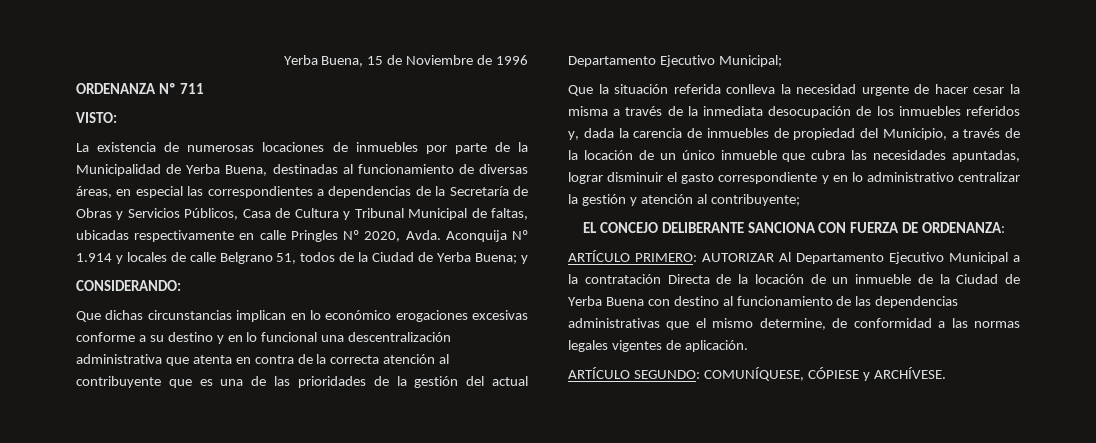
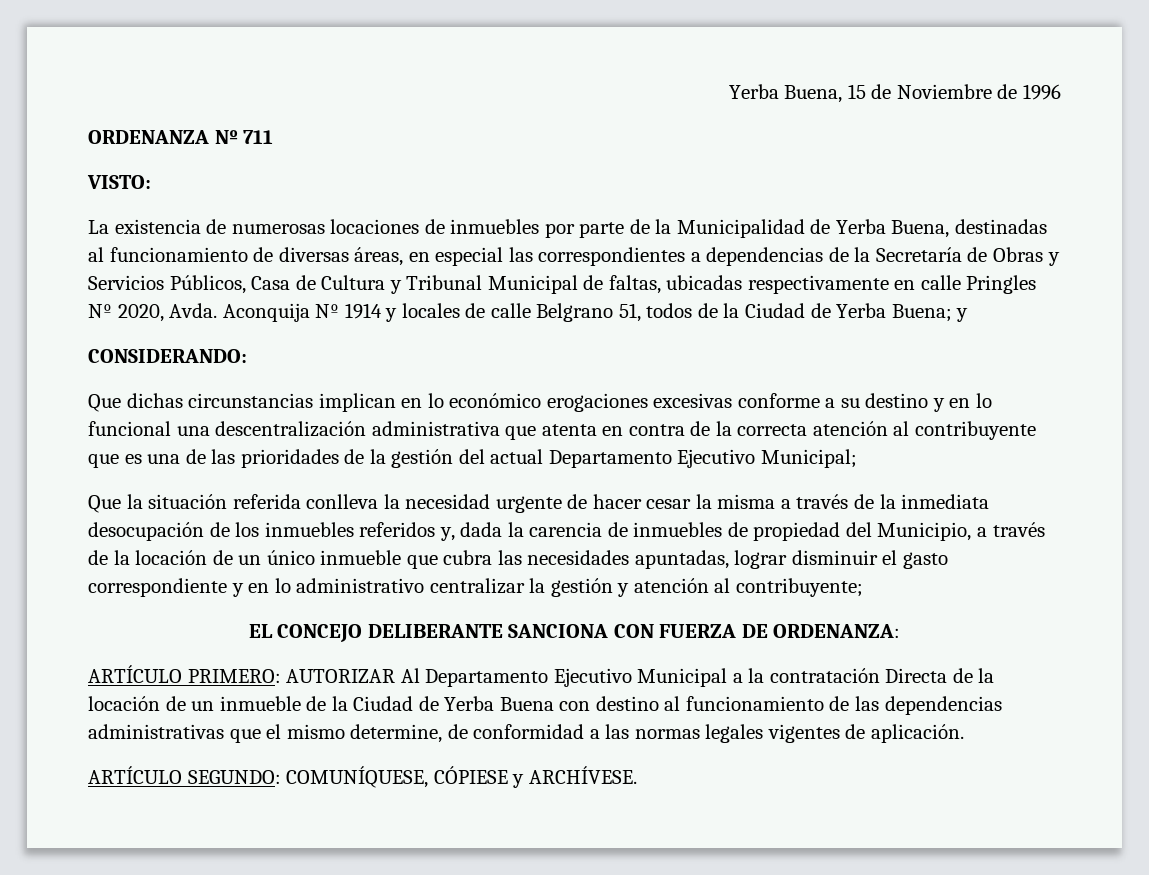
[76,253,112,262] 1.914 -> [344,303,382,319] 1914

